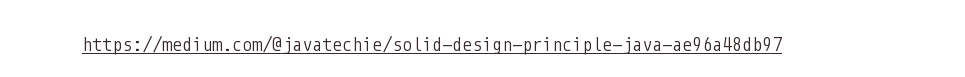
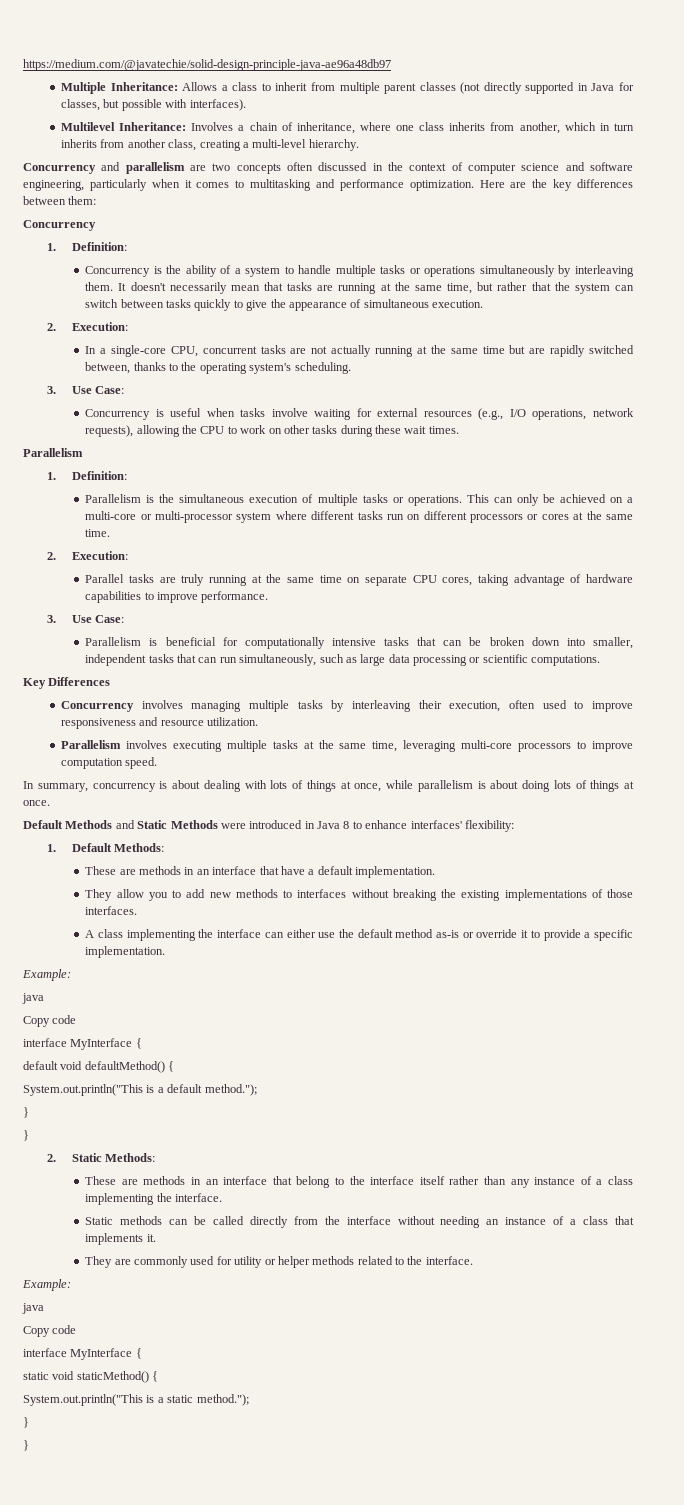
(782, 45) none -> [61,82,634,94] [61,99,246,111] [61,122,634,134] [61,139,359,151] [23,162,633,174] [23,179,633,191] [23,196,97,205] [23,220,96,231] [47,242,127,251] [85,265,635,277] [85,282,635,294] [85,299,484,311] [47,322,128,331] [85,345,634,357] [85,362,351,374] [47,386,124,394] [85,408,634,420] [85,425,459,437] [23,448,83,457] [47,471,127,480] [85,494,633,506] [85,511,633,523] [85,529,111,537] [47,551,128,560] [85,574,633,586] [85,591,269,603] [47,615,124,623] [85,637,633,649] [85,654,601,666] [23,677,111,689] [61,700,634,712] [61,717,259,729] [61,740,633,752] [61,757,158,769] [23,780,634,792] [23,800,50,806] [23,820,514,832] [47,843,164,852] [85,866,436,878] [85,889,633,901] [85,906,138,915] [85,929,634,941] [85,946,166,958] [22,969,71,981] [22,993,44,1004] [23,1015,77,1027] [23,1038,142,1050] [23,1061,175,1073] [23,1084,257,1096] [23,1107,29,1118] [23,1130,29,1141] [47,1153,155,1162] [85,1176,633,1188] [85,1193,223,1205] [85,1216,634,1228] [85,1233,156,1245] [85,1256,473,1268] [22,1279,71,1291] [22,1303,44,1314] [23,1325,77,1337] [23,1348,142,1360] [23,1371,159,1383] [23,1394,249,1406] [23,1417,29,1428] [23,1440,29,1451] // Multiple Inheritance: Allows a class to inherit from multiple parent classes (not directly supported in Java for classes, but possible with interfaces). // Multilevel Inheritance: Involves a chain of inheritance, where one class inherits from another, which in turn inherits from another class, creating a multi-level hierarchy. // Concurrency and parallelism are two concepts often discussed in the context of computer science and software engineering, particularly when it comes to multitasking and performance optimization. Here are the key differences between them: // Concurrency // 1. Definition: // Concurrency is the ability of a system to handle multiple tasks or operations simultaneously by interleaving them. It doesn't necessarily mean that tasks are running at the same time, but rather that the system can switch between tasks quickly to give the appearance of simultaneous execution. // 2. Execution: // In a single-core CPU, concurrent tasks are not actually running at the same time but are rapidly switched between, thanks to the operating system's scheduling. // 3. Use Case: // Concurrency is useful when tasks involve waiting for external resources (e.g., I/O operations, network requests), allowing the CPU to work on other tasks during these wait times. // Parallelism // 1. Definition: // Parallelism is the simultaneous execution of multiple tasks or operations. This can only be achieved on a multi-core or multi-processor system where different tasks run on different processors or cores at the same time. // 2. Execution: // Parallel tasks are truly running at the same time on separate CPU cores, taking advantage of hardware capabilities to improve performance. // 3. Use Case: // Parallelism is beneficial for computationally intensive tasks that can be broken down into smaller, independent tasks that can run simultaneously, such as large data processing or scientific computations. // Key Differences // Concurrency involves managing multiple tasks by interleaving their execution, often used to improve responsiveness and resource utilization. // Parallelism involves executing multiple tasks at the same time, leveraging multi-core processors to improve computation speed. // In summary, concurrency is about dealing with lots of things at once, while parallelism is about doing lots of things at once. // Default Methods and Static Methods were introduced in Java 8 to enhance interfaces' flexibility: // 1. Default Methods: // These are methods in an interface that have a default implementation. // They allow you to add new methods to interfaces without breaking the existing implementations of those interfaces. // A class implementing the interface can either use the default method as-is or override it to provide a specific implementation. // Example: // java // Copy code // interface MyInterface { // default void defaultMethod() { // System.out.println("This is a default method."); // } // } // 2. Static Methods: // These are methods in an interface that belong to the interface itself rather than any instance of a class implementing the interface. // Static methods can be called directly from the interface without needing an instance of a class that implements it. // They are commonly used for utility or helper methods related to the interface. // Example: // java // Copy code // interface MyInterface { // static void staticMethod() { // System.out.println("This is a static method."); // } // }

